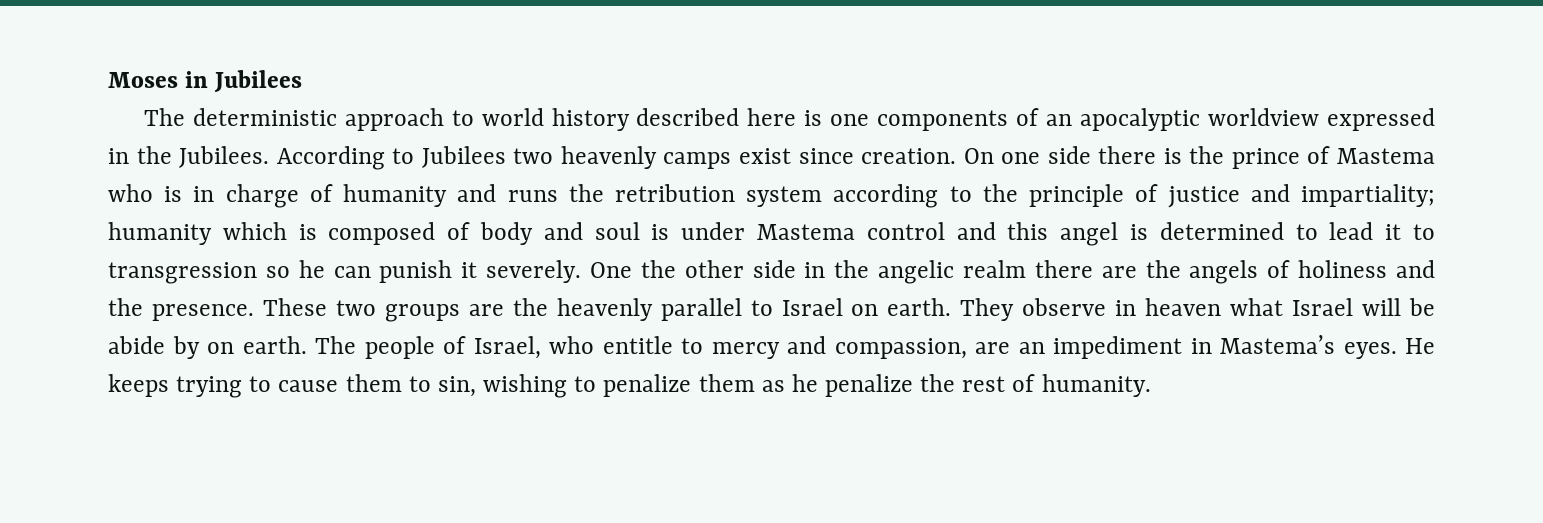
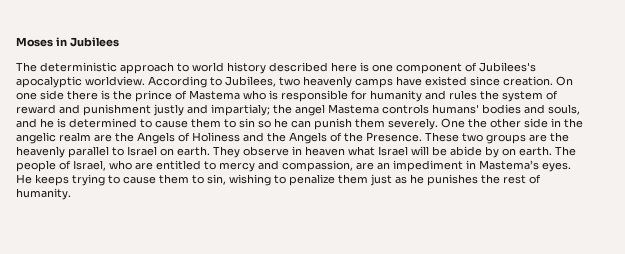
[877,108,1435,131] [108,146,270,168] components of an apocalyptic worldview expressed in the Jubilees. -> [396,62,536,74] [16,76,145,88] component of Jubilees's apocalyptic worldview.
[421,146,506,168] Jubilees -> [225,76,276,87] Jubilees,
[738,148,791,164] exist -> [396,76,467,86] have existed
[193,184,1435,208] [108,222,1435,246] [108,262,257,284] in charge of humanity and runs the retribution system according to the principle of justice and impartiality; humanity which is composed of body and soul is under Mastema control and this angel is determined to lead it to transgression -> [281,90,558,102] [16,104,580,116] [16,118,255,128] responsible for humanity and rules the system of reward and punishment justly and impartialy; the angel Mastema controls humans' bodies and souls, and he is determined to cause them to sin
[461,262,478,278] it -> [355,118,385,128] them
[1034,260,1436,284] [108,298,254,321] there are the angels of holiness and the presence. -> [94,132,422,144] are the Angels of Holiness and the Angels of the Presence.
[602,336,673,354] entitle -> [135,160,201,170] are entitled
(755, 383) none -> [370,174,392,186] just
[825,374,914,397] penalize -> [427,174,478,186] punishes

